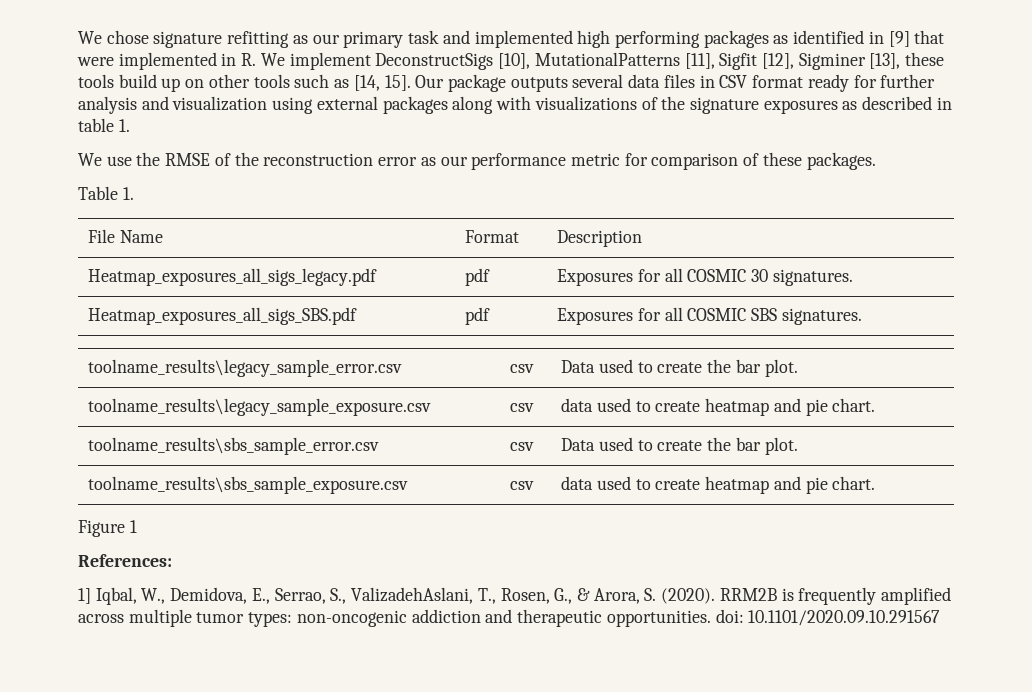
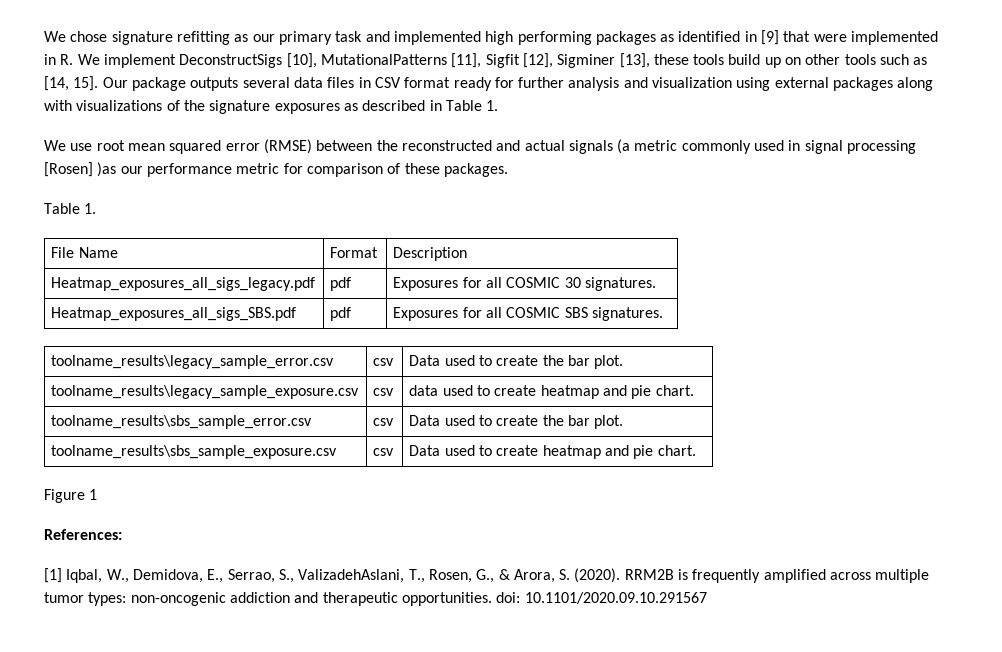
[78,118,114,132] table -> [445,100,482,111] Table
[136,152,436,166] the RMSE of the reconstruction error as -> [96,139,917,154] [44,162,117,177] root mean squared error (RMSE) between the reconstructed and actual signals (a metric commonly used in signal processing [Rosen] )as
[561,476,594,490] data -> [409,445,441,456] Data
[78,588,91,604] 1] -> [44,568,62,583] [1]

